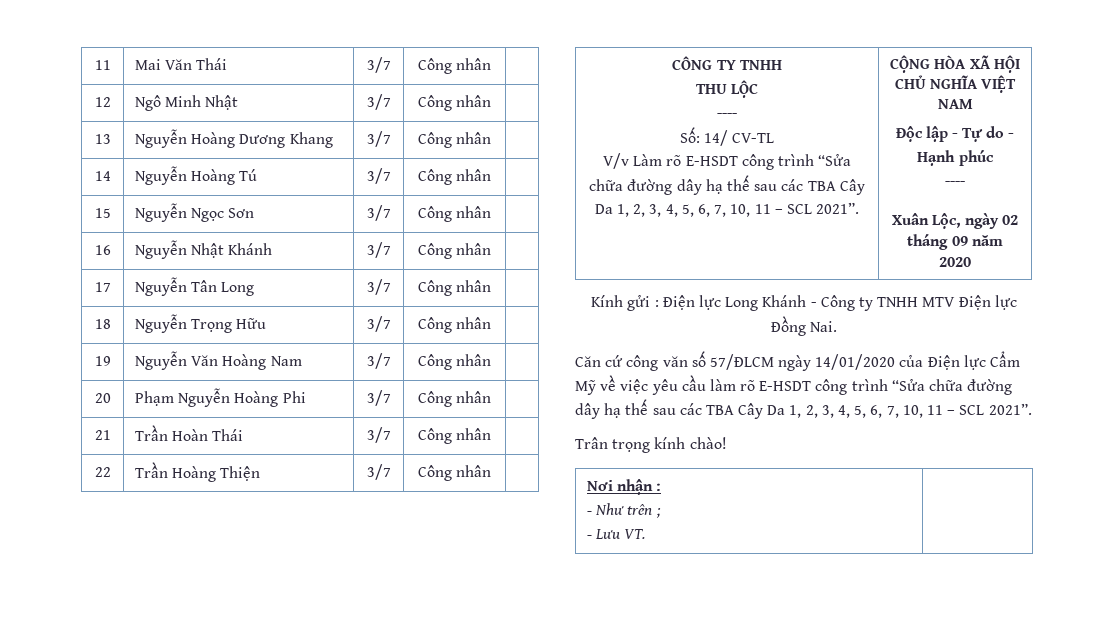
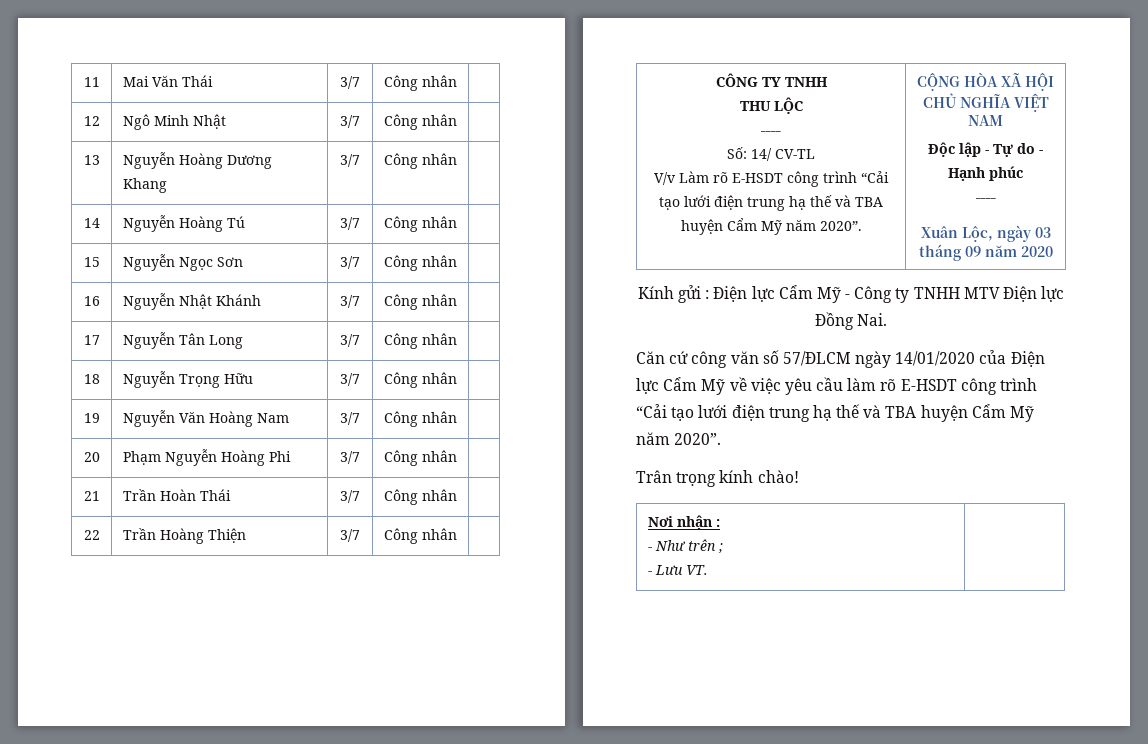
[818,154,852,166] [589,175,865,195] [594,202,860,217] “Sửa chữa đường dây hạ thế sau các TBA Cây Da 1, 2, 3, 4, 5, 6, 7, 10, 11 – SCL 2021”. -> [861,171,889,183] [659,195,883,211] [680,218,862,235] “Cải tạo lưới điện trung hạ thế và TBA huyện Cẩm Mỹ năm 2020”.
[1002,215,1019,225] 02 -> [1034,227,1051,238] 03
[725,295,807,311] Long Khánh -> [778,285,841,303] Cẩm Mỹ
[891,379,1013,395] [575,399,1032,419] “Sửa chữa đường dây hạ thế sau các TBA Cây Da 1, 2, 3, 4, 5, 6, 7, 10, 11 – SCL 2021”. -> [636,404,1035,422] [636,432,722,445] “Cải tạo lưới điện trung hạ thế và TBA huyện Cẩm Mỹ năm 2020”.

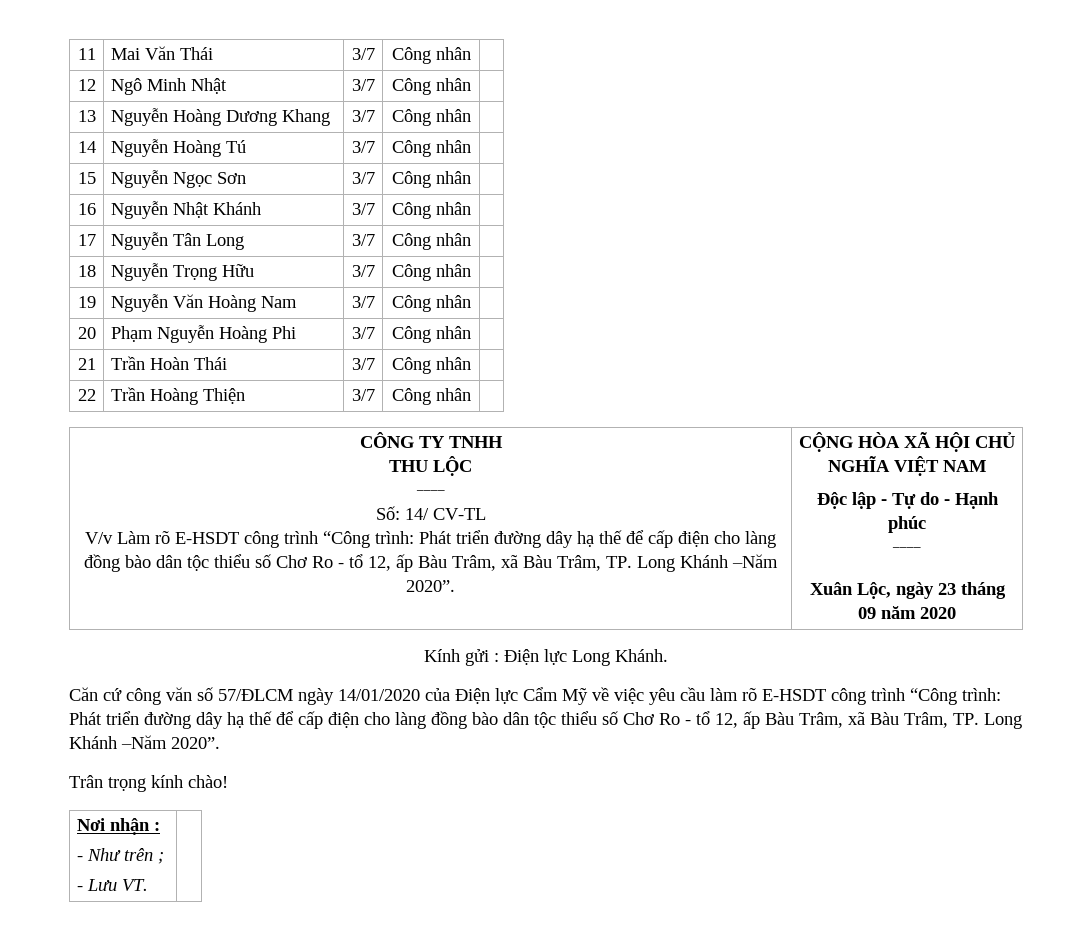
[861,171,889,183] [659,195,883,211] [680,218,816,235] “Cải tạo lưới điện trung hạ thế và TBA huyện Cẩm Mỹ năm -> [323,530,776,548] [84,554,778,572] “Công trình: Phát triển đường dây hạ thế để cấp điện cho làng đồng bào dân tộc thiểu số Chơ Ro - tổ 12, ấp Bàu Trâm, xã Bàu Trâm, TP. Long Khánh –Năm
[1034,227,1051,238] 03 -> [937,583,956,595] 23
[778,285,1065,303] [814,312,888,330] Cẩm Mỹ - Công ty TNHH MTV Điện lực Đồng Nai. -> [572,649,668,666] Long Khánh.
[636,404,1035,422] [636,432,670,445] “Cải tạo lưới điện trung hạ thế và TBA huyện Cẩm Mỹ năm -> [910,688,1001,705] [69,711,1022,729] [69,735,167,749] “Công trình: Phát triển đường dây hạ thế để cấp điện cho làng đồng bào dân tộc thiểu số Chơ Ro - tổ 12, ấp Bàu Trâm, xã Bàu Trâm, TP. Long Khánh –Năm

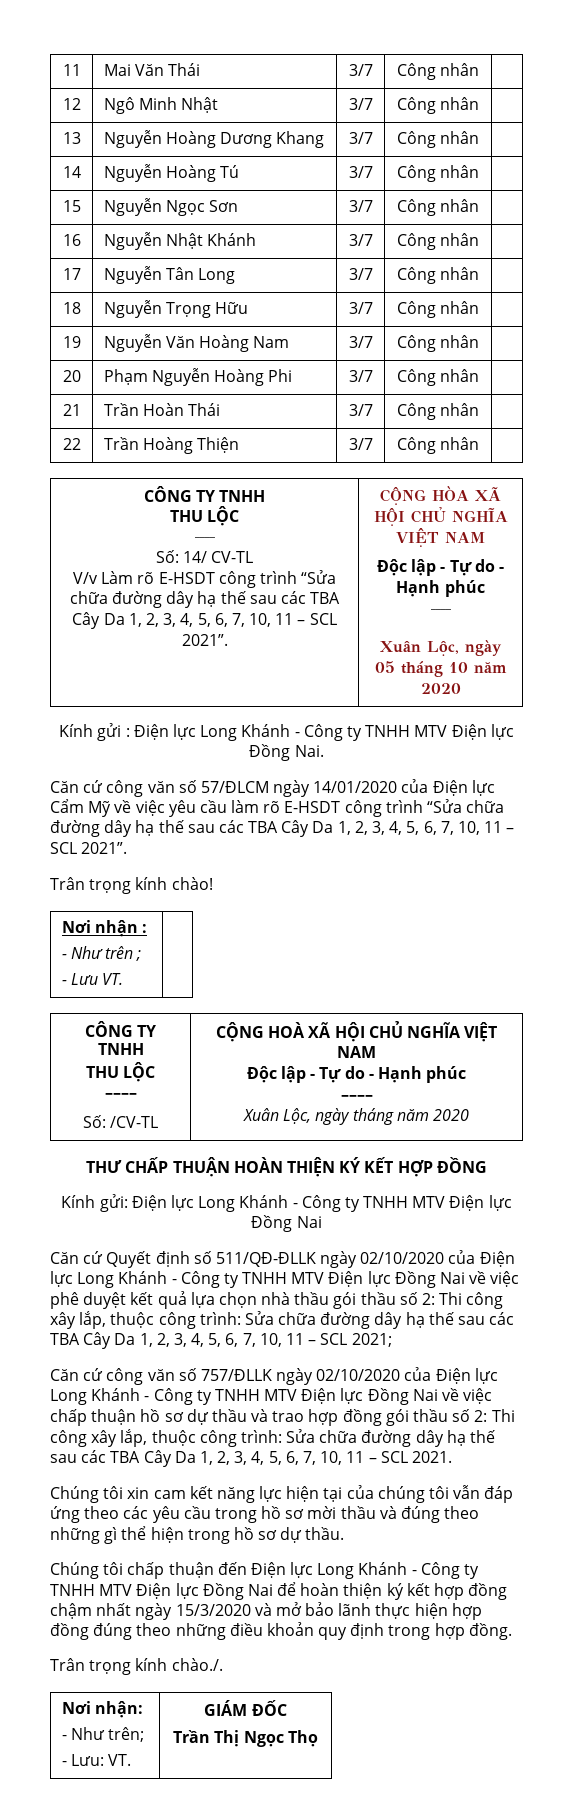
[323,530,776,548] [84,554,778,572] [406,580,455,592] “Công trình: Phát triển đường dây hạ thế để cấp điện cho làng đồng bào dân tộc thiểu số Chơ Ro - tổ 12, ấp Bàu Trâm, xã Bàu Trâm, TP. Long Khánh –Năm 2020”. -> [301,570,337,584] [69,591,341,608] [72,612,337,629] [181,634,228,646] “Sửa chữa đường dây hạ thế sau các TBA Cây Da 1, 2, 3, 4, 5, 6, 7, 10, 11 – SCL 2021”.
[937,582,1006,599] [858,607,876,619] 23 tháng 09 -> [374,661,468,677] 05 tháng 10
[615,649,668,662] Khánh. -> [241,724,514,741] [249,744,324,761] Khánh - Công ty TNHH MTV Điện lực Đồng Nai.
[910,688,1001,705] [69,711,1022,729] [69,735,220,749] “Công trình: Phát triển đường dây hạ thế để cấp điện cho làng đồng bào dân tộc thiểu số Chơ Ro - tổ 12, ấp Bàu Trâm, xã Bàu Trâm, TP. Long Khánh –Năm 2020”. -> [427,799,505,813] [50,820,515,837] [50,842,128,854] “Sửa chữa đường dây hạ thế sau các TBA Cây Da 1, 2, 3, 4, 5, 6, 7, 10, 11 – SCL 2021”.
(148, 885) none -> [84,1021,157,1037] [97,1043,144,1055] [85,1062,156,1082] [104,1093,137,1098] [82,1115,159,1128] [215,1021,498,1042] [337,1046,376,1058] [246,1066,467,1083] [340,1095,373,1100] [243,1108,469,1125] [86,1157,487,1177] [61,1194,512,1212] [251,1215,322,1232] [50,1250,515,1268] [50,1271,520,1288] [50,1291,504,1309] [50,1311,515,1329] [50,1332,392,1349] [50,1367,498,1385] [50,1388,493,1405] [50,1409,515,1426] [50,1429,496,1447] [50,1450,452,1467] [50,1485,514,1503] [50,1506,480,1523] [50,1526,345,1544] [50,1562,480,1579] [50,1582,508,1600] [50,1602,482,1620] [50,1622,512,1640] [50,1658,223,1675] [61,1701,143,1718] [61,1727,144,1742] [61,1754,131,1766] [204,1700,287,1716] [173,1730,318,1747] // CÔNG TY TNHH // THU LỘC // –––– // Số: /CV-TL | CỘNG HOÀ XÃ HỘI CHỦ NGHĨA VIỆT NAM // Độc lập - Tự do - Hạnh phúc // –––– // Xuân Lộc, ngày tháng năm 2020 // THƯ CHẤP THUẬN HOÀN THIỆN KÝ KẾT HỢP ĐỒNG // Kính gửi: Điện lực Long Khánh - Công ty TNHH MTV Điện lực Đồng Nai // Căn cứ Quyết định số 511/QĐ-ĐLLK ngày 02/10/2020 của Điện lực Long Khánh - Công ty TNHH MTV Điện lực Đồng Nai về việc phê duyệt kết quả lựa chọn nhà thầu gói thầu số 2: Thi công xây lắp, thuộc công trình: Sửa chữa đường dây hạ thế sau các TBA Cây Da 1, 2, 3, 4, 5, 6, 7, 10, 11 – SCL 2021; // Căn cứ công văn số 757/ĐLLK ngày 02/10/2020 của Điện lực Long Khánh - Công ty TNHH MTV Điện lực Đồng Nai về việc chấp thuận hồ sơ dự thầu và trao hợp đồng gói thầu số 2: Thi công xây lắp, thuộc công trình: Sửa chữa đường dây hạ thế sau các TBA Cây Da 1, 2, 3, 4, 5, 6, 7, 10, 11 – SCL 2021. // Chúng tôi xin cam kết năng lực hiện tại của chúng tôi vẫn đáp ứng theo các yêu cầu trong hồ sơ mời thầu và đúng theo những gì thể hiện trong hồ sơ dự thầu. // Chúng tôi chấp thuận đến Điện lực Long Khánh - Công ty TNHH MTV Điện lực Đồng Nai để hoàn thiện ký kết hợp đồng chậm nhất ngày 15/3/2020 và mở bảo lãnh thực hiện hợp đồng đúng theo những điều khoản quy định trong hợp đồng. // Trân trọng kính chào./. // Nơi nhận: // - Như trên; // - Lưu: VT. | GIÁM ĐỐC // Trần Thị Ngọc Thọ

